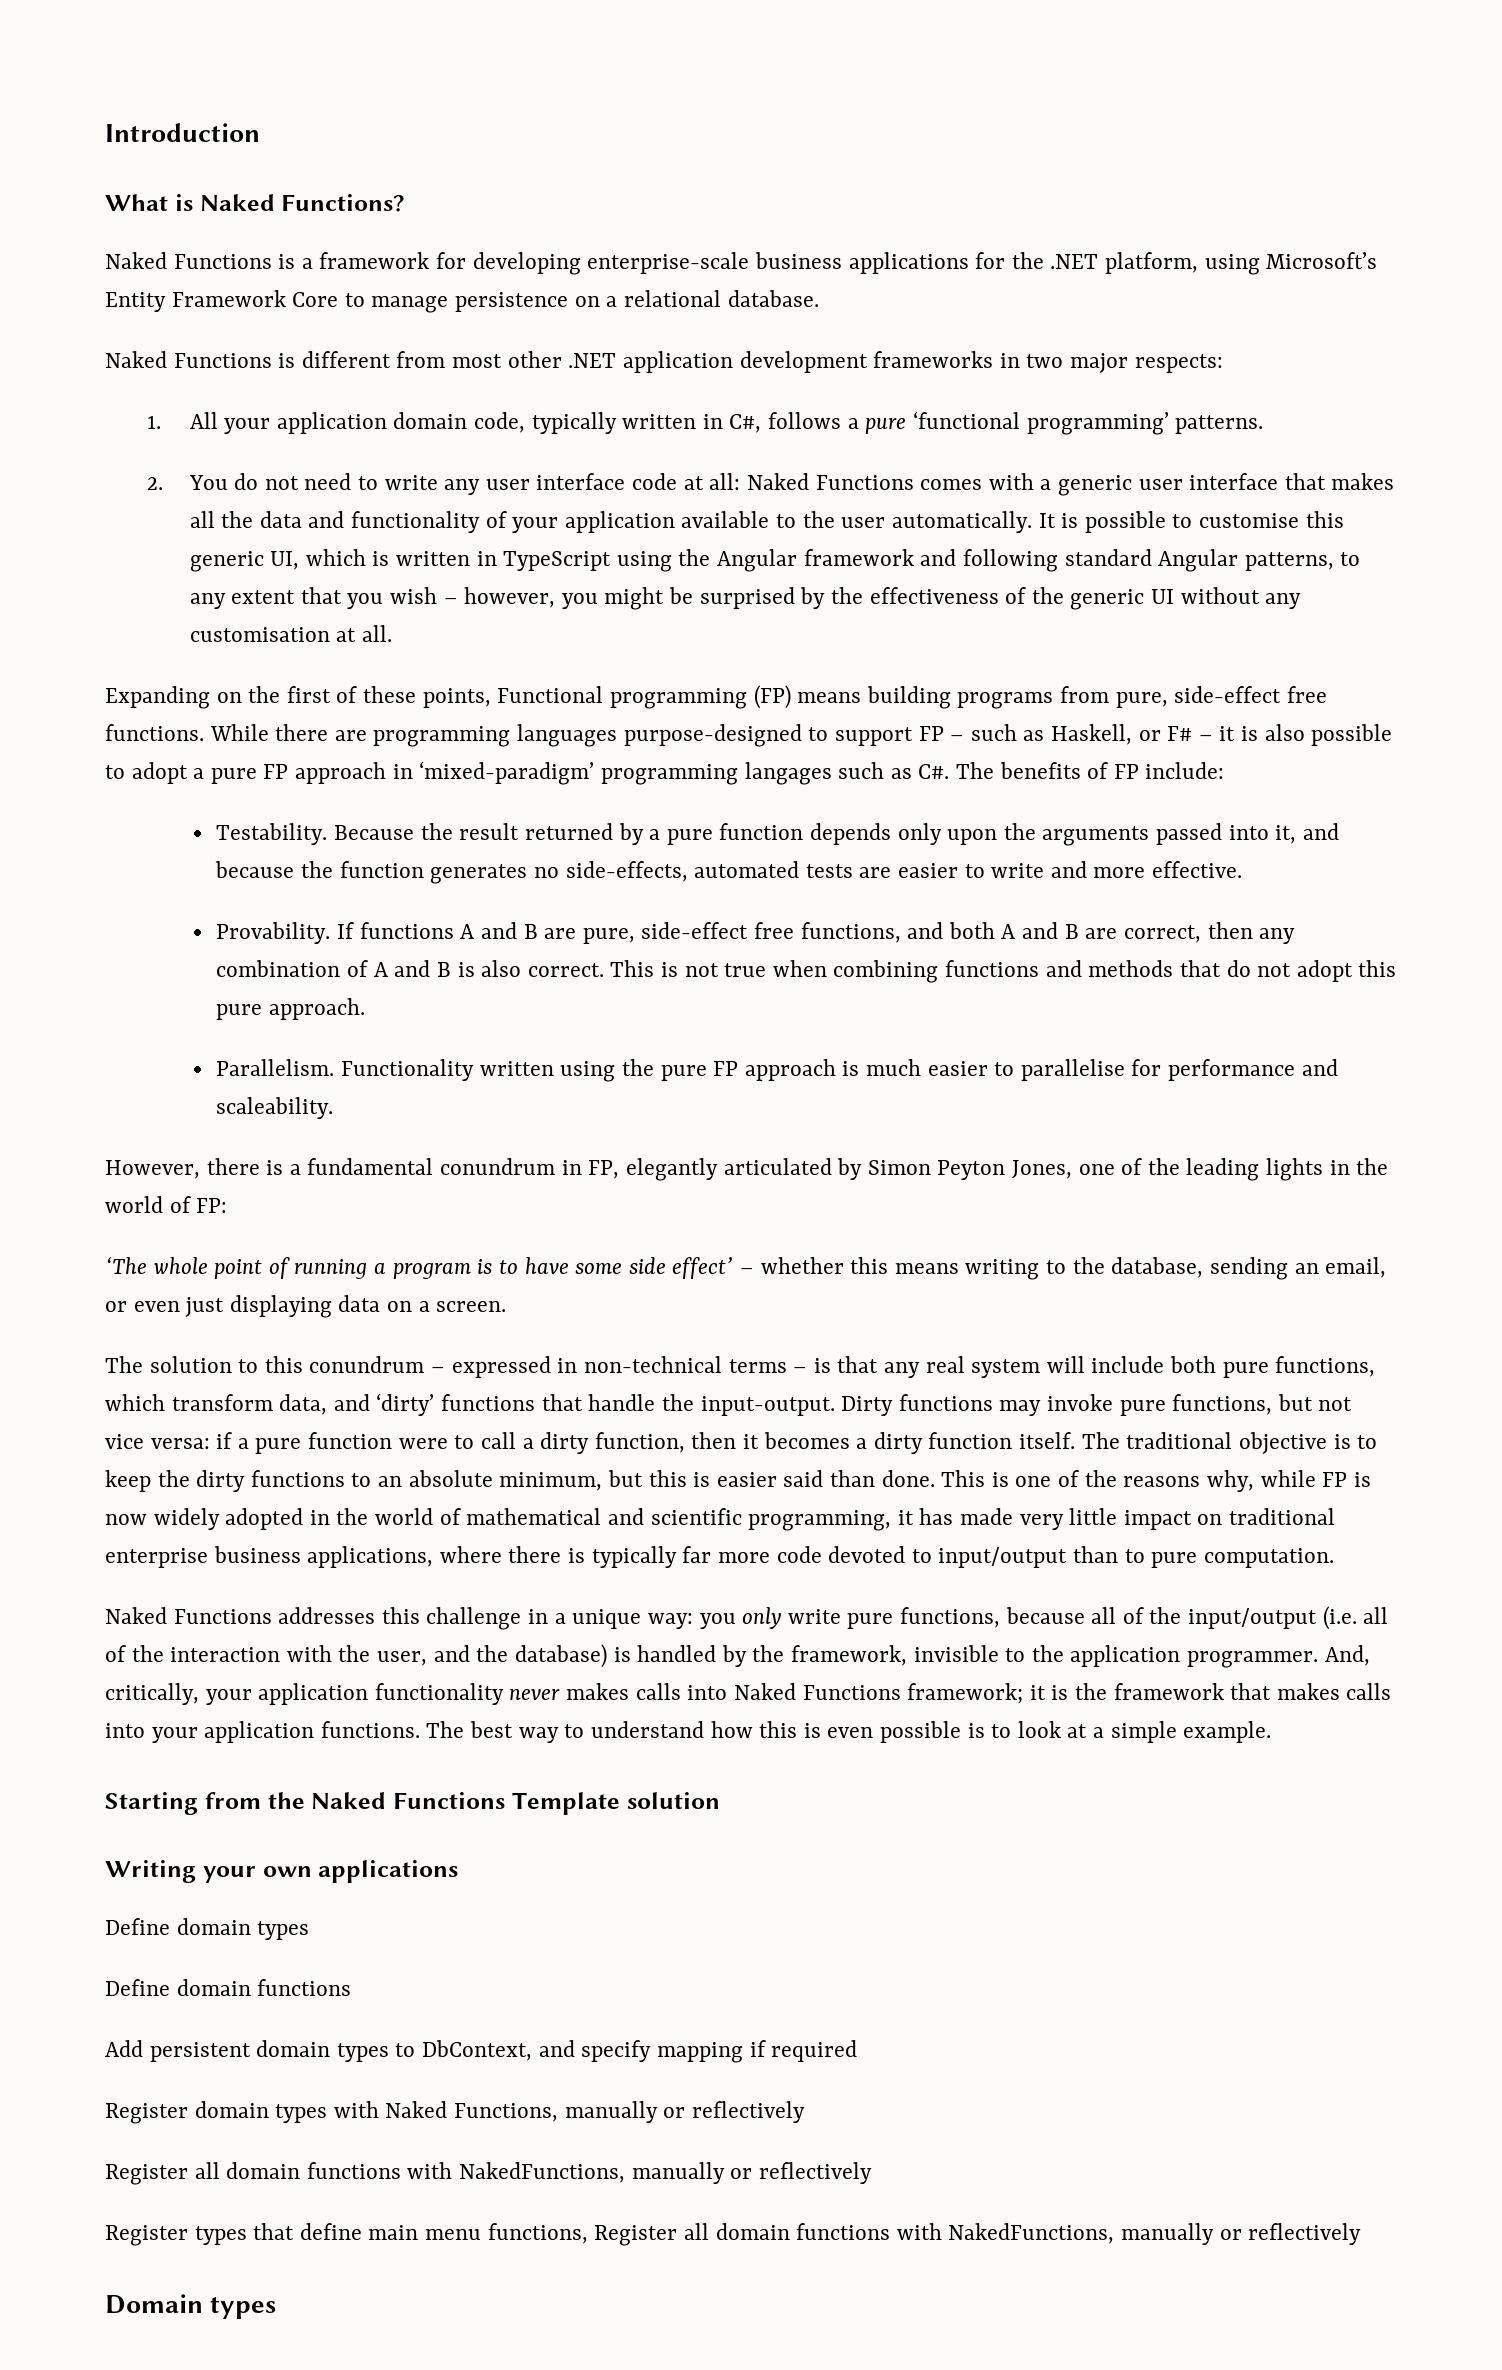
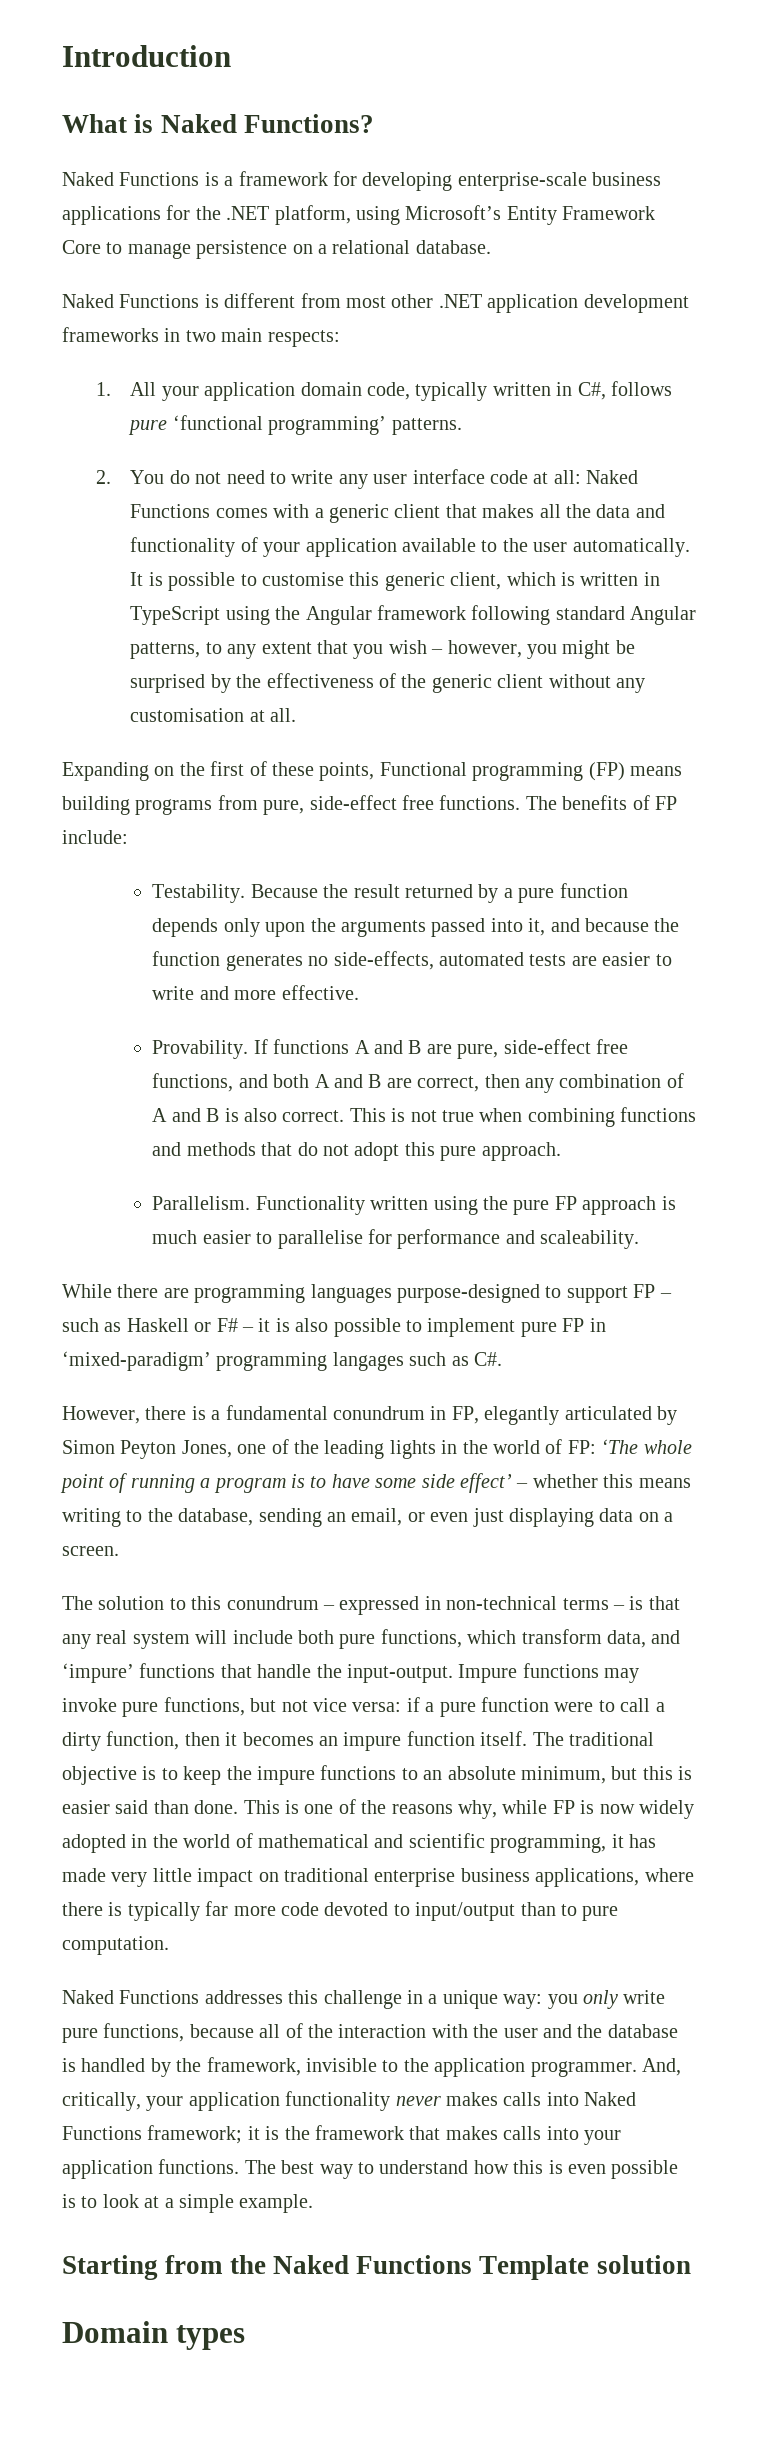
[1069,353,1128,373] major -> [221,328,263,342] main
[847,418,859,429] a -> (673, 388) none
[1138,473,1279,490] user interface -> [394,504,441,518] client
[270,551,300,570] UI, -> [450,572,502,590] client,
[920,549,957,566] and -> (467, 612) none
[1150,589,1174,604] UI -> [497,674,544,688] client
[209,724,1393,747] [105,761,950,785] While there are programming languages purpose-designed to support FP – such as Haskell, or F# – it is also possible to adopt a pure FP approach in ‘mixed-paradigm’ programming langages such as C#. -> (521, 802) none
(334, 1108) none -> [62,1284,672,1303] [62,1318,606,1337] [62,1351,502,1371] // While there are programming languages purpose-designed to support FP – such as Haskell or F# – it is also possible to implement pure FP in ‘mixed-paradigm’ programming langages such as C#.
(228, 1205) // -> (596, 1447) none
[376,1393,435,1416] ‘dirty’ -> [62,1663,134,1683] ‘impure’
[841,1396,894,1416] Dirty -> [458,1664,518,1683] Impure
[856,1432,923,1454] a dirty -> [319,1732,402,1751] an impure
[196,1470,246,1492] dirty -> [257,1766,315,1785] impure
[1188,1606,1389,1630] [105,1645,164,1662] input/output (i.e. all of the -> (333, 2031) none
[377,1651,428,1666] user, -> [503,2028,538,2038] user
[514,1644,607,1668] database) -> [607,2024,678,2038] database
[105,1860,459,1883] [105,1918,310,1940] [105,1979,352,1996] [105,2040,858,2063] [105,2101,805,2124] [105,2162,872,2185] [105,2223,1362,2246] // Writing your own applications // Define domain types // Define domain functions // Add persistent domain types to DbContext, and specify mapping if required // Register domain types with Naked Functions, manually or reflectively // Register all domain functions with NakedFunctions, manually or reflectively // Register types that define main menu functions, Register all domain functions with NakedFunctions, manually or reflectively -> (691, 2264) none

